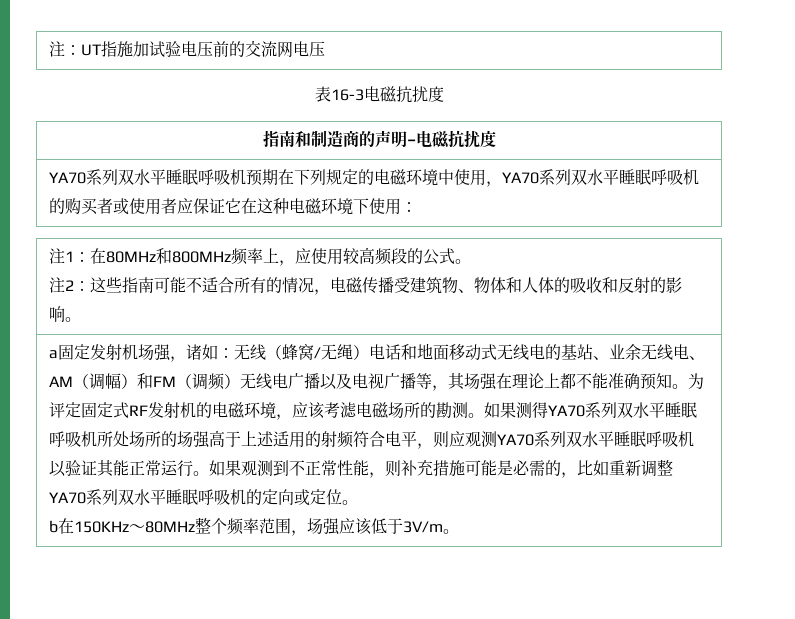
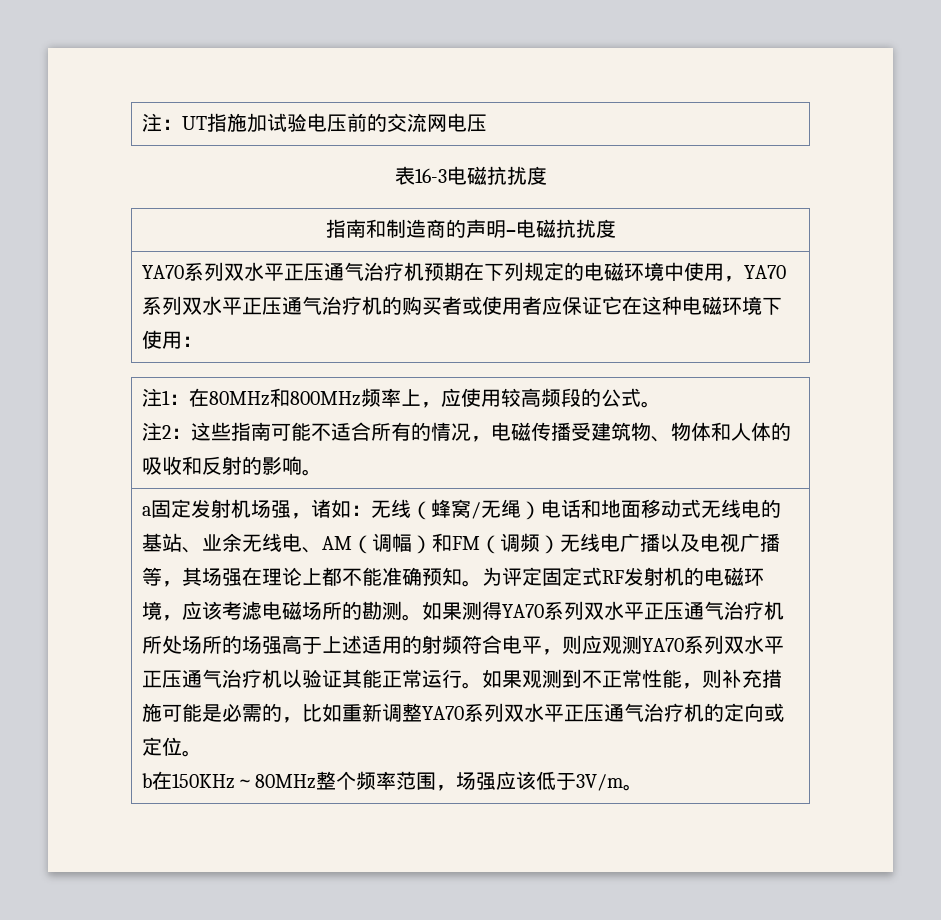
[165,169,230,185] 睡眠呼吸 -> [283,262,404,281] 正压通气治疗
[618,169,683,185] 睡眠呼吸 -> [241,296,362,315] 正压通气治疗
[664,402,697,418] [48,431,81,447] 睡眠呼吸 -> [643,601,764,620] 正压通气治疗
[613,431,678,447] 睡眠呼吸 -> [141,669,262,688] 正压通气治疗
[165,489,230,505] 睡眠呼吸 -> [563,703,684,722] 正压通气治疗

